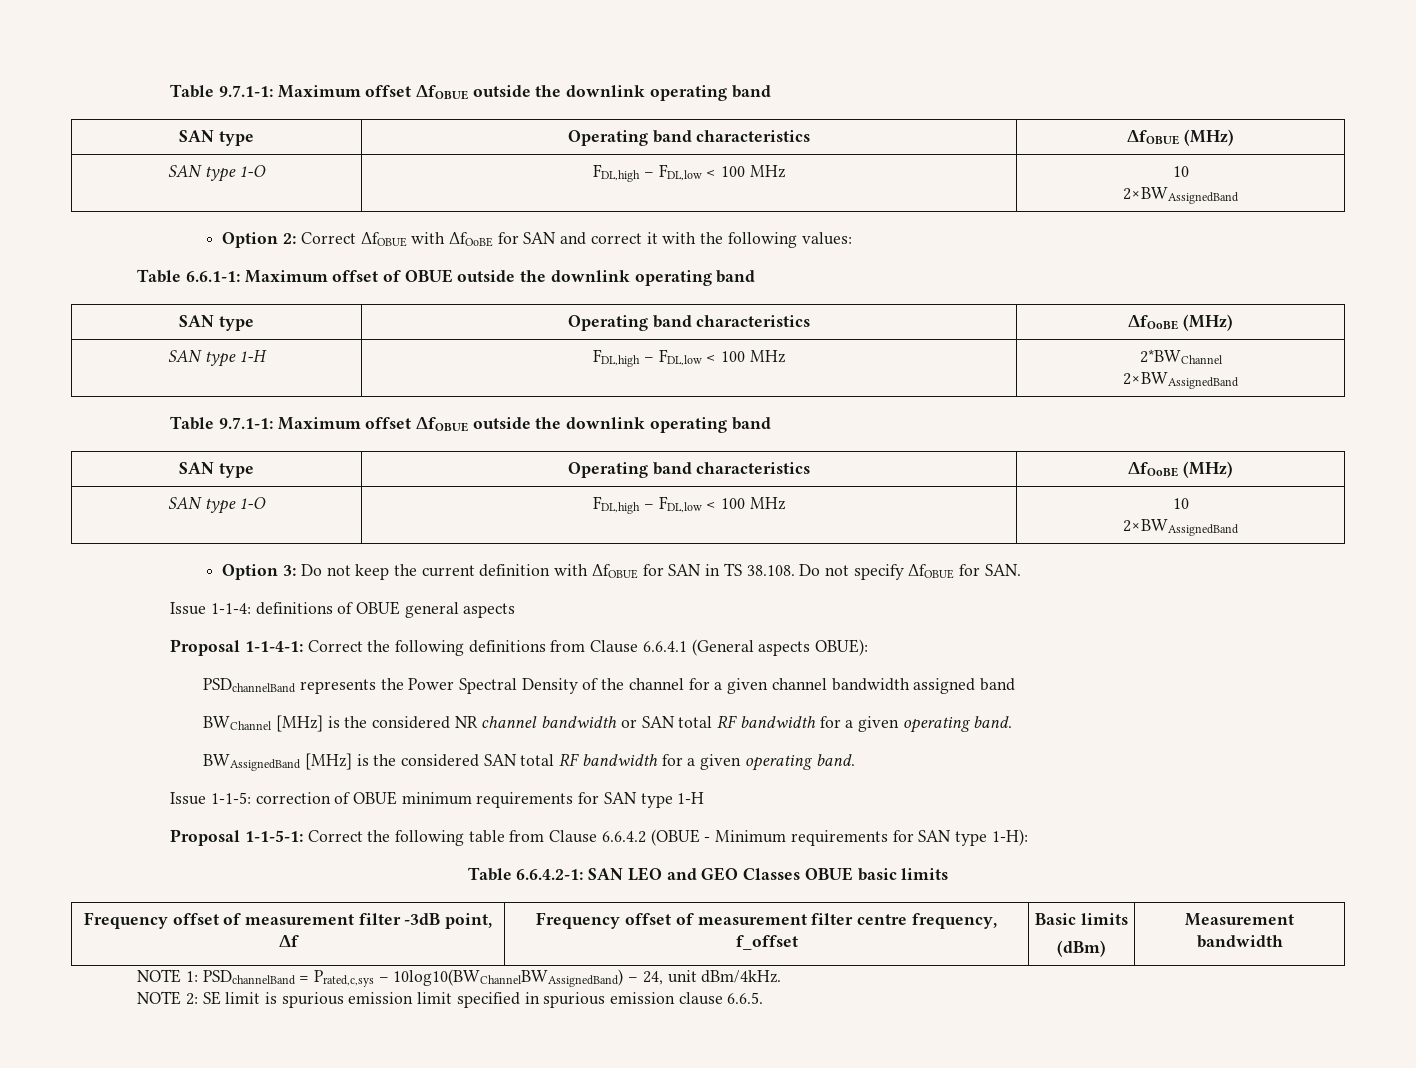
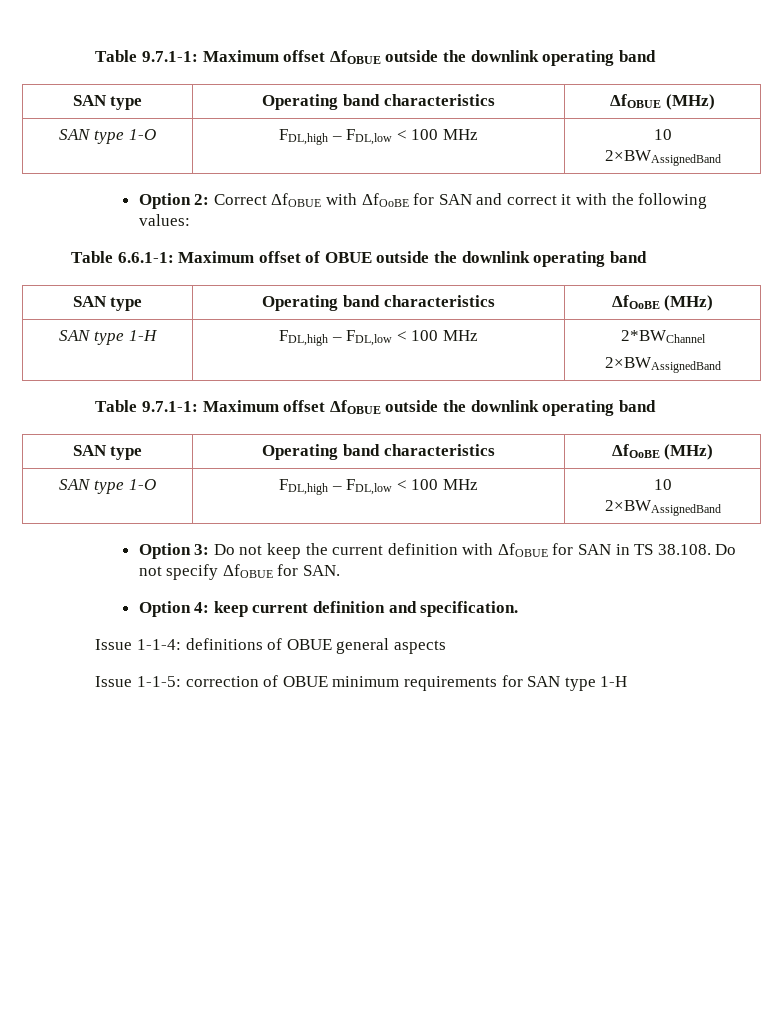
(1021, 570) none -> [138,601,519,617] // Option 4: keep current definition and specification.
[170,639,869,656] [203,678,1015,694] [203,715,1013,733] [203,753,855,771] // Proposal 1-1-4-1: Correct the following definitions from Clause 6.6.4.1 (General aspects OBUE): // PSDchannelBand represents the Power Spectral Density of the channel for a given channel bandwidth assigned band // BWChannel [MHz] is the considered NR channel bandwidth or SAN total RF bandwidth for a given operating band. // BWAssignedBand [MHz] is the considered SAN total RF bandwidth for a given operating band. -> (446, 647) none
[170,829,1028,846] [467,867,949,881] [83,912,493,929] [278,935,299,947] [536,912,997,929] [735,935,798,950] [1035,913,1128,925] [1057,940,1106,957] [1185,913,1294,926] [1196,935,1283,948] [137,969,782,987] [137,991,764,1008] // Proposal 1-1-5-1: Correct the following table from Clause 6.6.4.2 (OBUE - Minimum requirements for SAN type 1-H): // Table 6.6.4.2-1: SAN LEO and GEO Classes OBUE basic limits // Frequency offset of measurement filter -3dB point, Δf | Frequency offset of measurement filter centre frequency, f_offset | Basic limits // (dBm) | Measurement bandwidth // NOTE 1: PSDchannelBand = Prated,c,sys – 10log10(BWChannelBWAssignedBand) – 24, unit dBm/4kHz. // NOTE 2: SE limit is spurious emission limit specified in spurious emission clause 6.6.5. -> (628, 681) none

